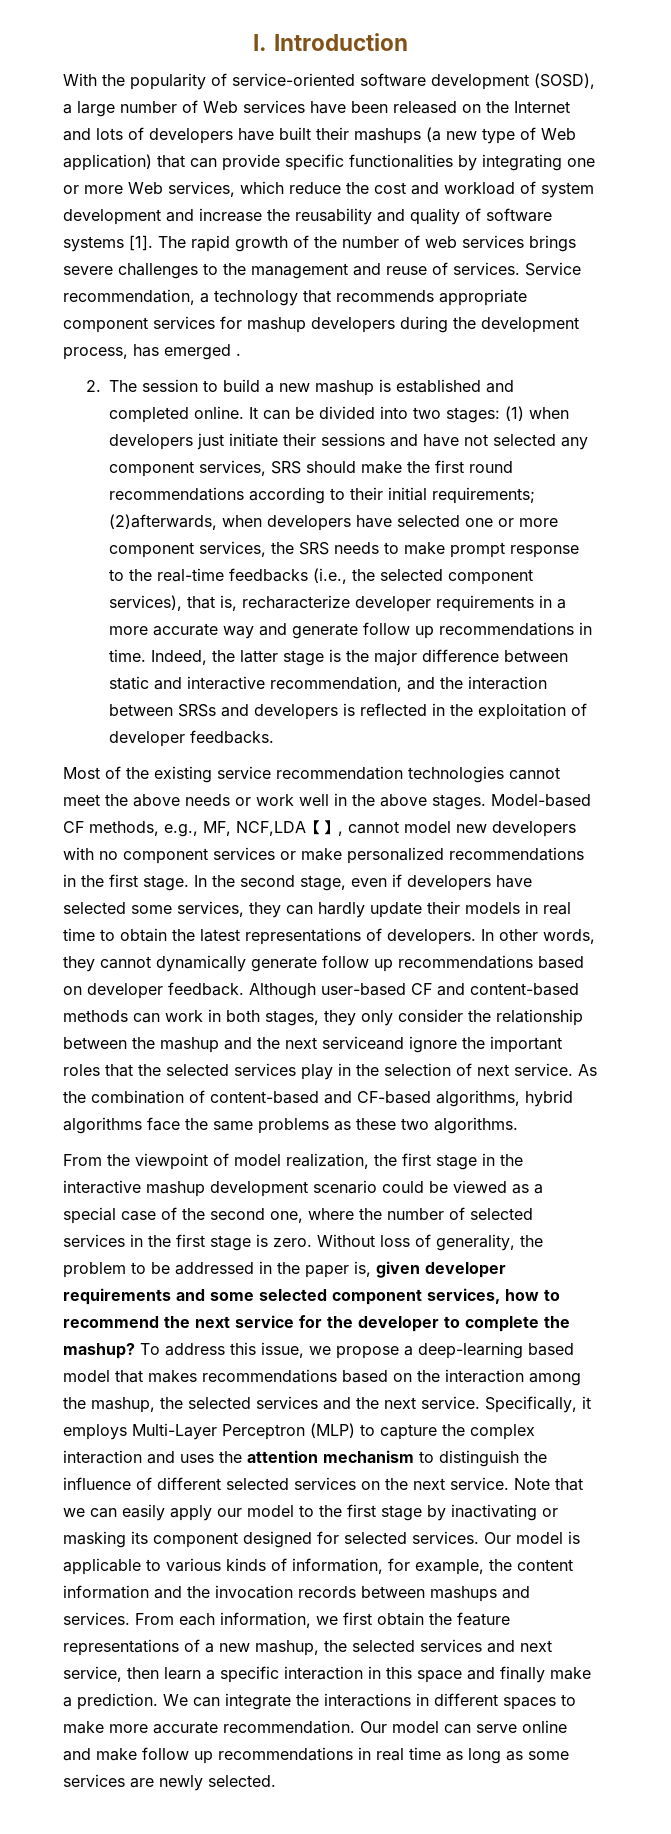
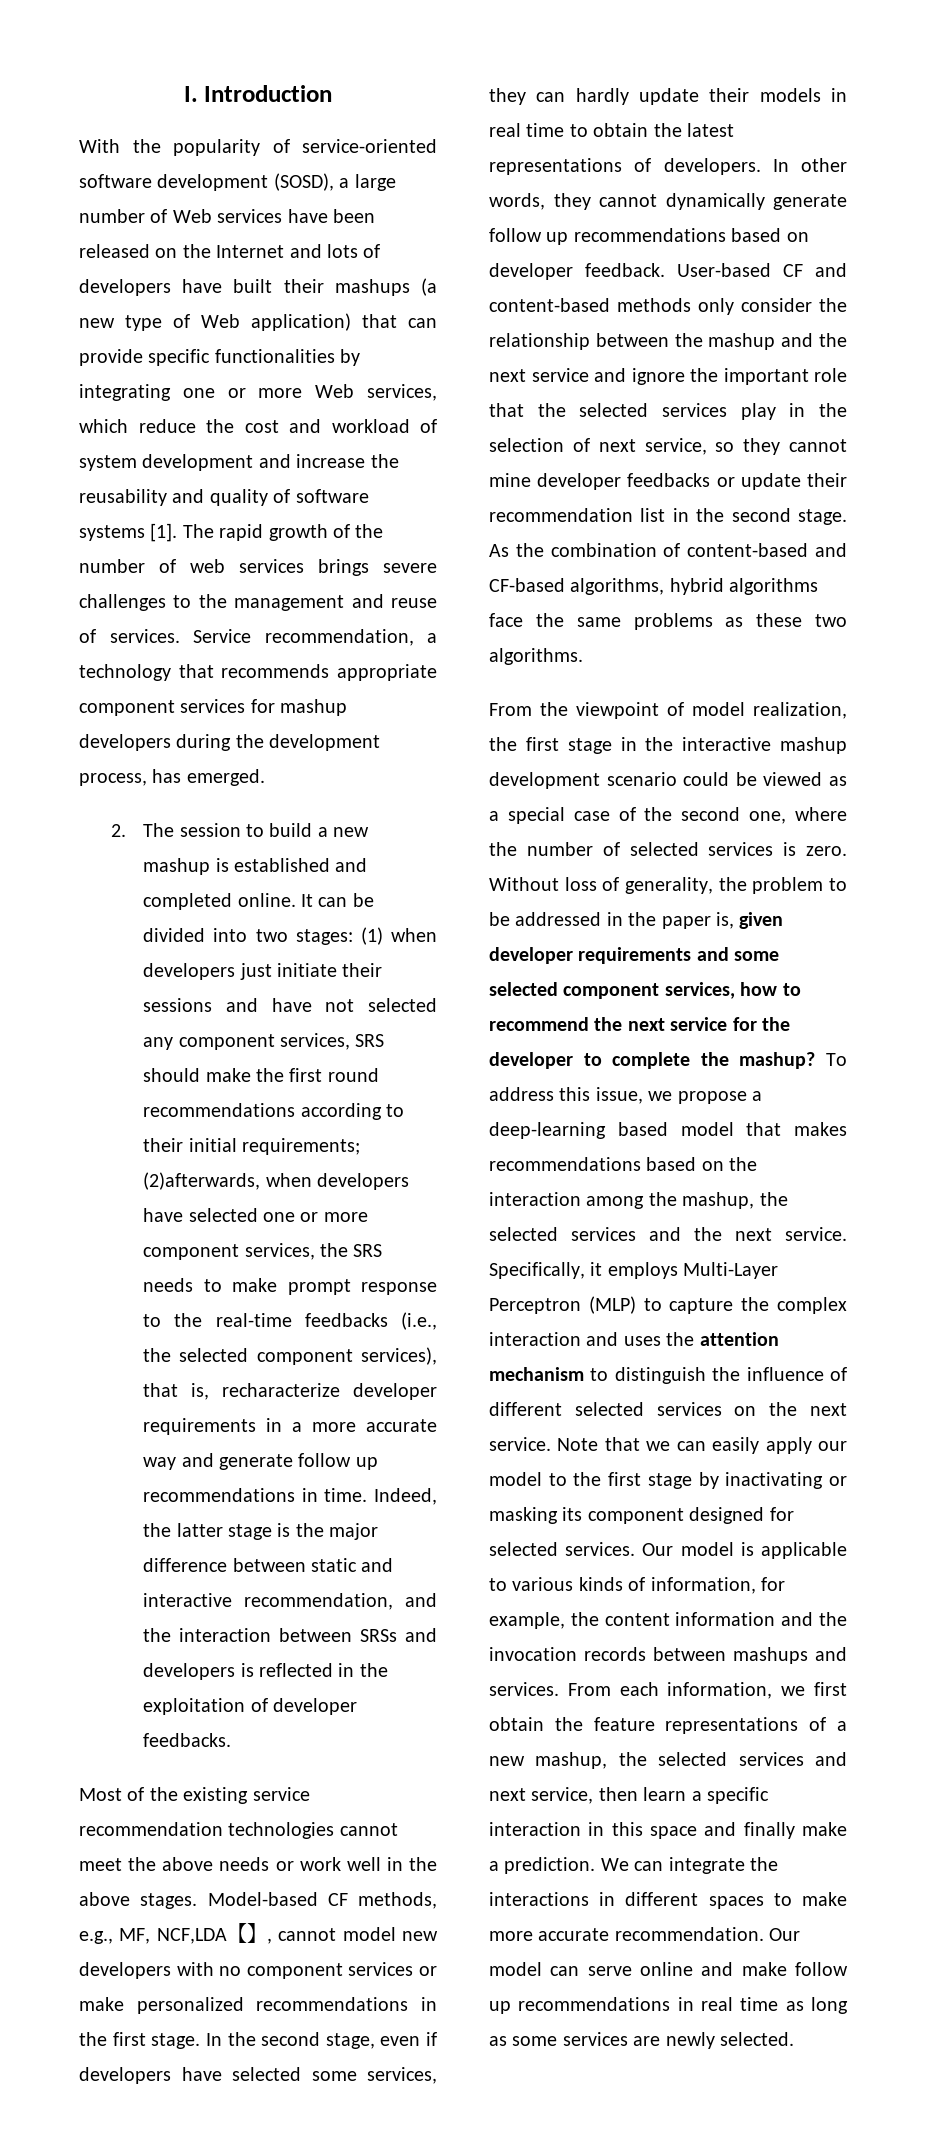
[164,344,241,360] emerged . -> [186,769,265,786] emerged.
[249,983,406,999] Although user-based -> [677,263,771,277] User-based
[133,1009,356,1026] can work in both stages, they -> (691, 305) none
[322,1036,404,1050] serviceand -> [531,368,626,382] service and
[63,1064,100,1076] roles -> [814,368,847,382] role
[514,1063,573,1076] service. -> [644,438,847,455] [489,473,847,490] [489,508,847,525] service, so they cannot mine developer feedbacks or update their recommendation list in the second stage.
[130,1234,251,1251] in the first stage -> (774, 849) none

